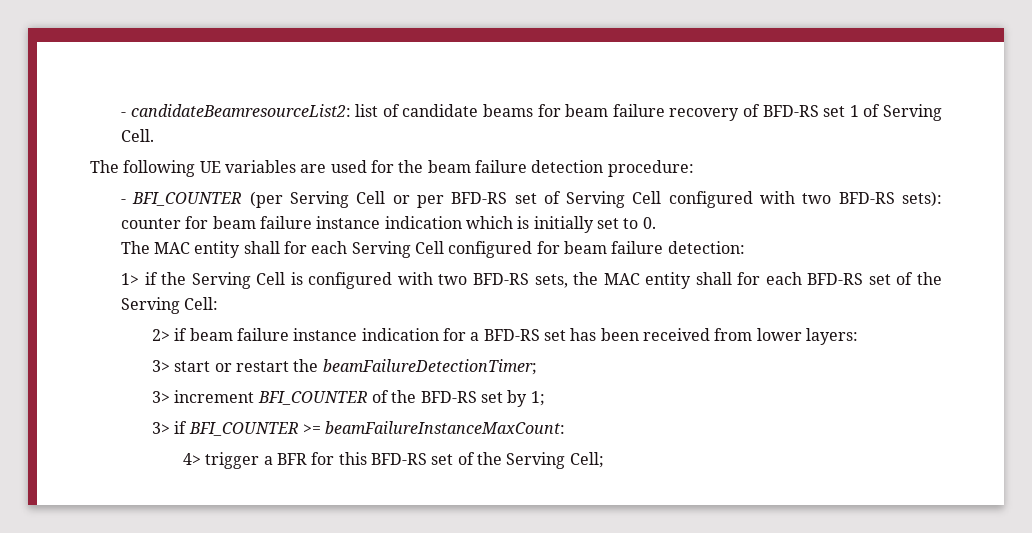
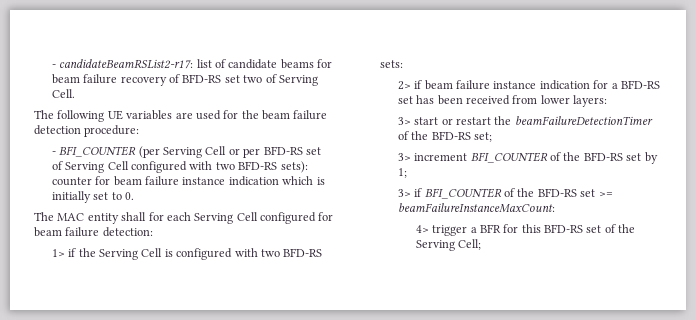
[121,104,351,117] - candidateBeamresourceList2: -> [51,59,194,69] - candidateBeamRSList2-r17:
[849,105,859,117] 1 -> [243,75,263,83] two
[534,272,943,289] [121,297,219,314] sets, the MAC entity shall for each BFD-RS set of the Serving Cell: -> [379,60,403,68] sets:
[322,359,537,375] beamFailureDetectionTimer; -> [514,116,653,125] [397,131,493,142] beamFailureDetectionTimer of the BFD-RS set;
(299, 429) none -> [504,188,596,197] of the BFD-RS set

